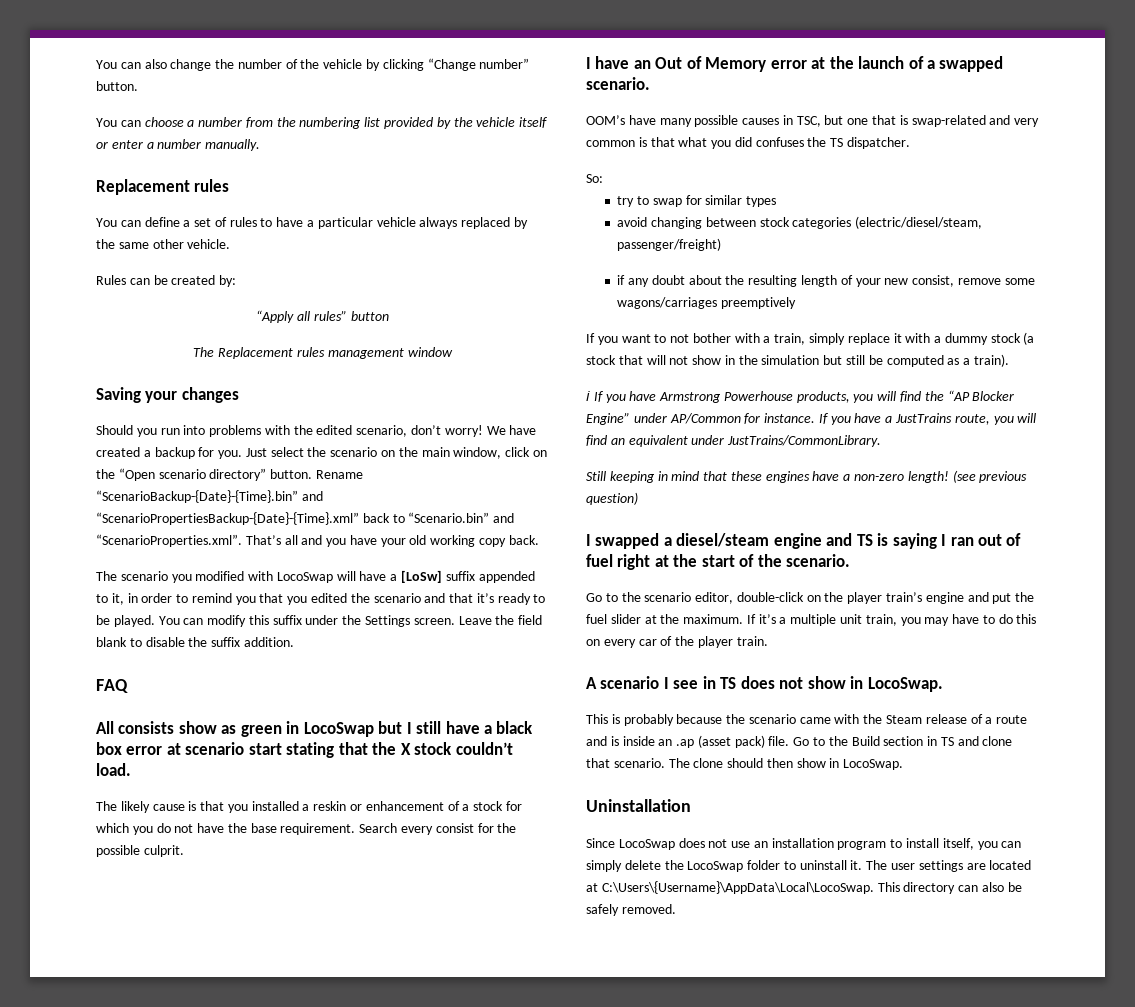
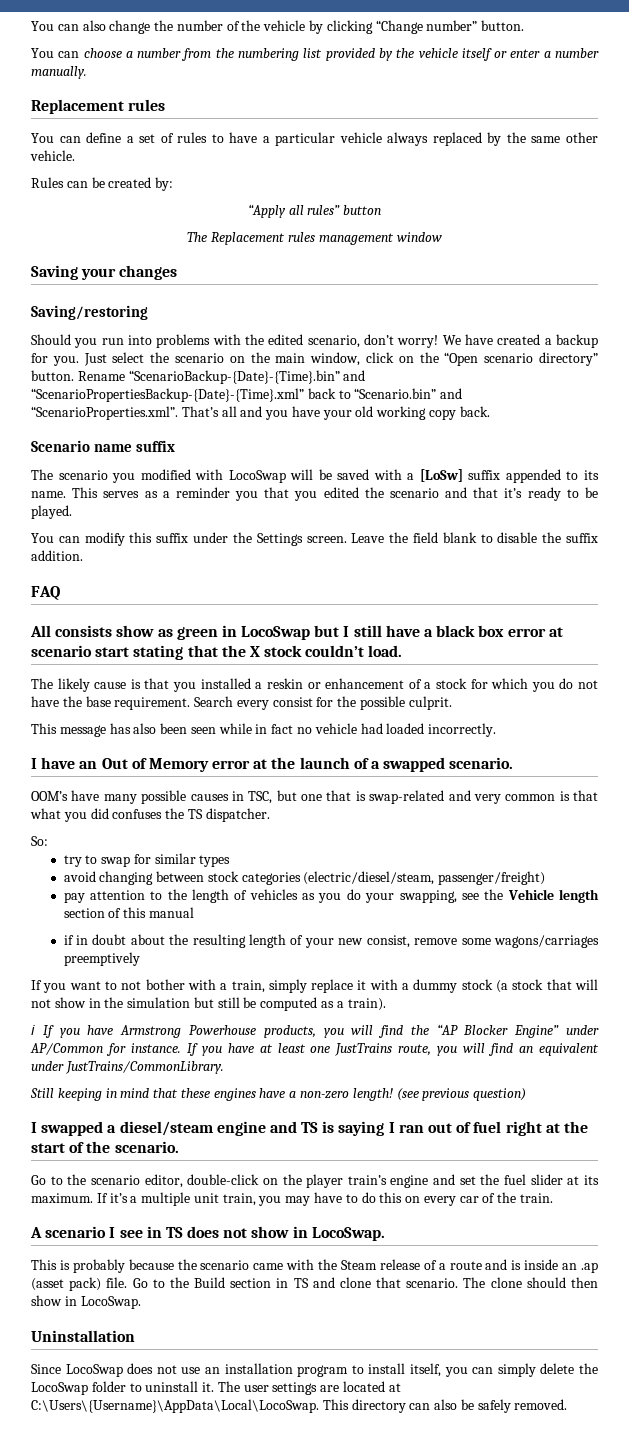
(239, 395) none -> [31,305,148,320] // Saving/restoring
(539, 540) none -> [31,440,175,452] // Scenario name suffix
[359,571,387,581] have -> [318,469,402,480] be saved with
[111,593,232,605] it, in order to remind -> [583,470,599,480] [31,487,230,498] its name. This serves as a reminder
(155, 621) none -> (72, 512) //
(184, 851) none -> [31,723,497,737] // This message has also been seen while in fact no vehicle had loaded incorrectly.
(722, 244) none -> [63,889,599,903] [63,907,194,918] // pay attention to the length of vehicles as you do your swapping, see the Vehicle length section of this manual
[628,278,650,287] any -> [75,935,88,945] in
[885,416,893,423] a -> [259,1043,331,1053] at least one
[992,593,1012,604] put -> [459,1176,476,1185] set
[660,614,680,624] the -> [583,1175,599,1185] its
[697,636,733,648] player -> (517, 1197) none

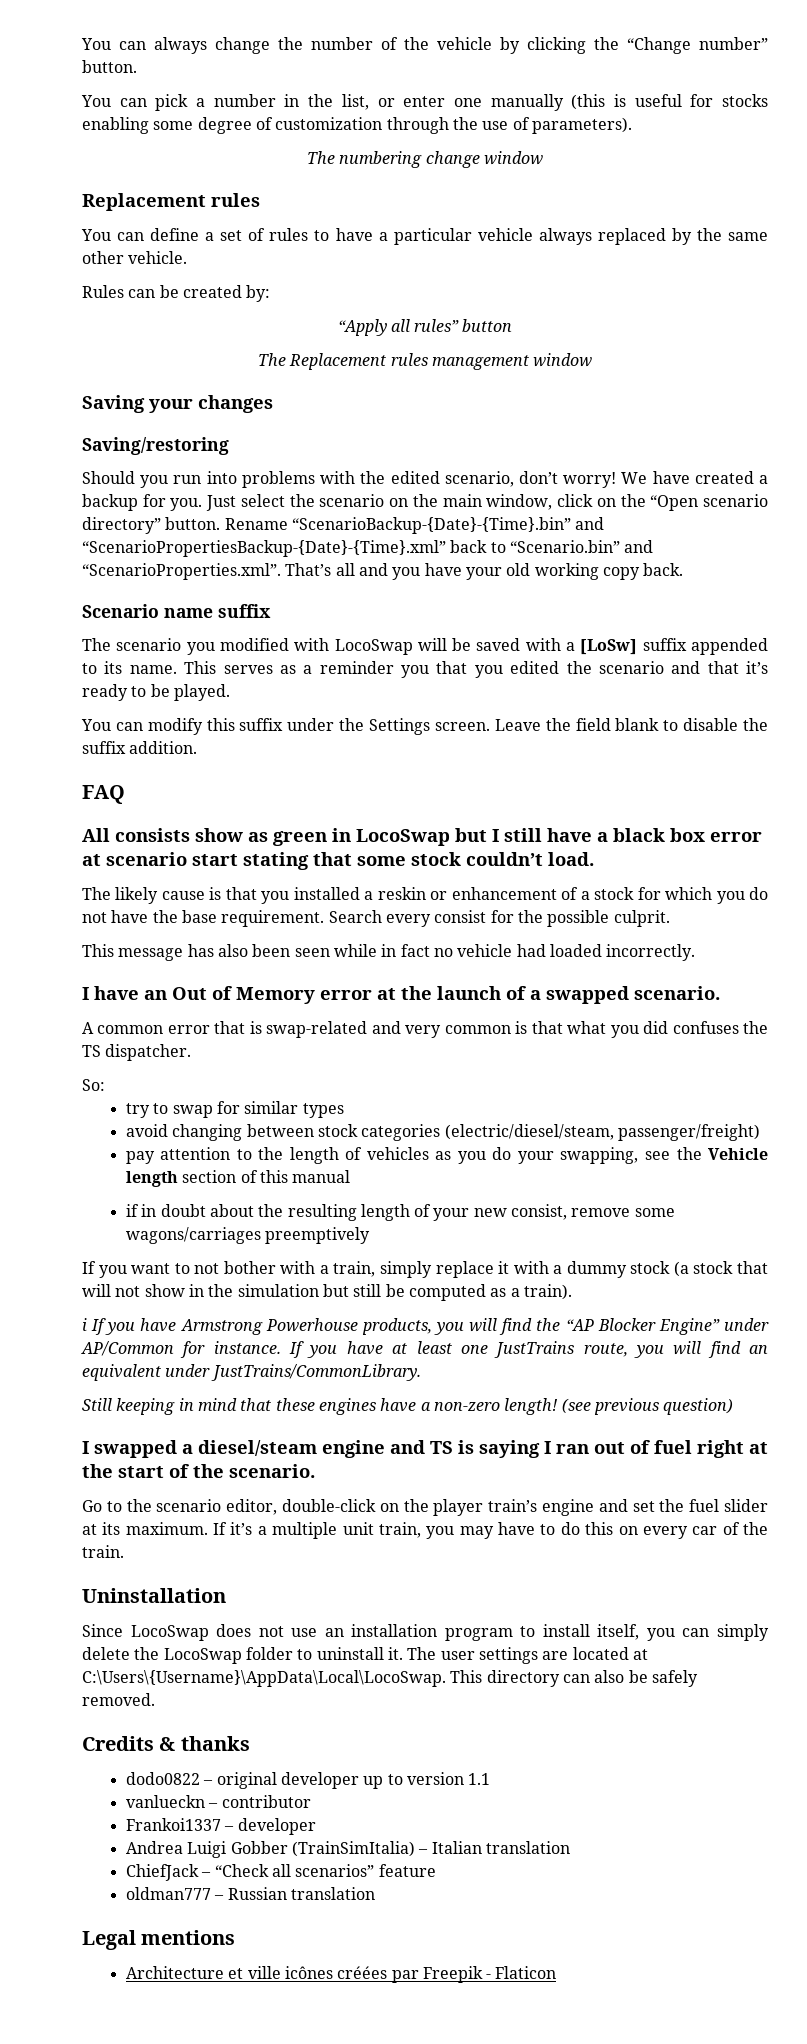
[31,20,106,31] You can also -> [81,37,207,54] You can always
(373, 27) none -> [594,37,619,50] the
[83,48,599,61] [31,66,87,79] choose a number from the numbering list provided by the vehicle itself or enter a number manually. -> [155,94,768,111] [82,117,632,134] [307,151,543,168] pick a number in the list, or enter one manually (this is useful for stocks enabling some degree of customization through the use of parameters). // The numbering change window
[221,645,260,657] the X -> [357,856,406,866] some
[31,790,322,804] OOM’s have many possible causes in TSC, but one -> [82,1022,210,1034] A common error
[30,1226,385,1241] [31,1259,599,1273] [31,1277,599,1291] [31,1295,141,1309] // A scenario I see in TS does not show in LocoSwap. // This is probably because the scenario came with the Steam release of a route and is inside an .ap (asset pack) file. Go to the Build section in TS and clone that scenario. The clone should then show in LocoSwap. -> (124, 1551) none
(568, 1404) none -> [82,1736,250,1751] [125,1772,491,1789] [125,1795,311,1808] [125,1818,316,1835] [125,1841,570,1858] [125,1864,436,1881] [125,1887,375,1900] [82,1930,236,1950] [125,1966,557,1983] // Credits & thanks // dodo0822 – original developer up to version 1.1 // vanlueckn – contributor // Frankoi1337 – developer // Andrea Luigi Gobber (TrainSimItalia) – Italian translation // ChiefJack – “Check all scenarios” feature // oldman777 – Russian translation // Legal mentions // Architecture et ville icônes créées par Freepik - Flaticon

